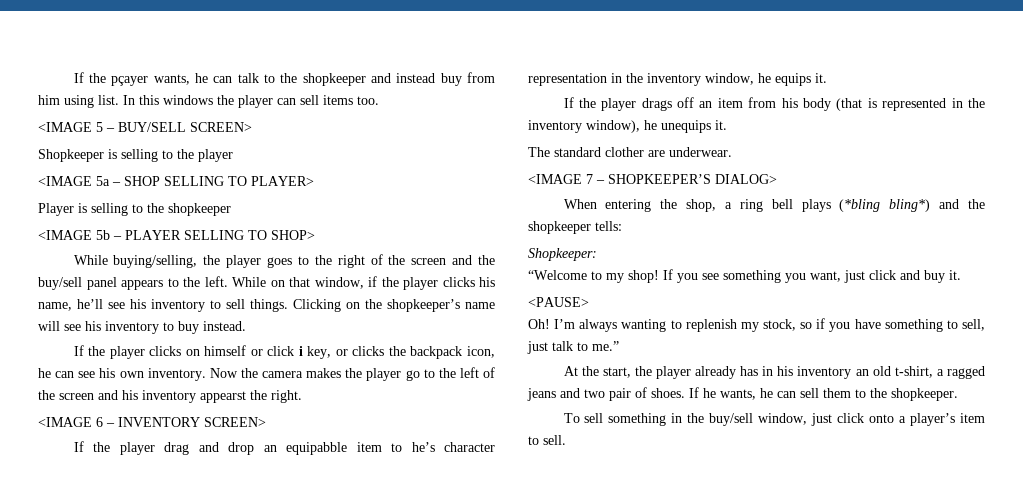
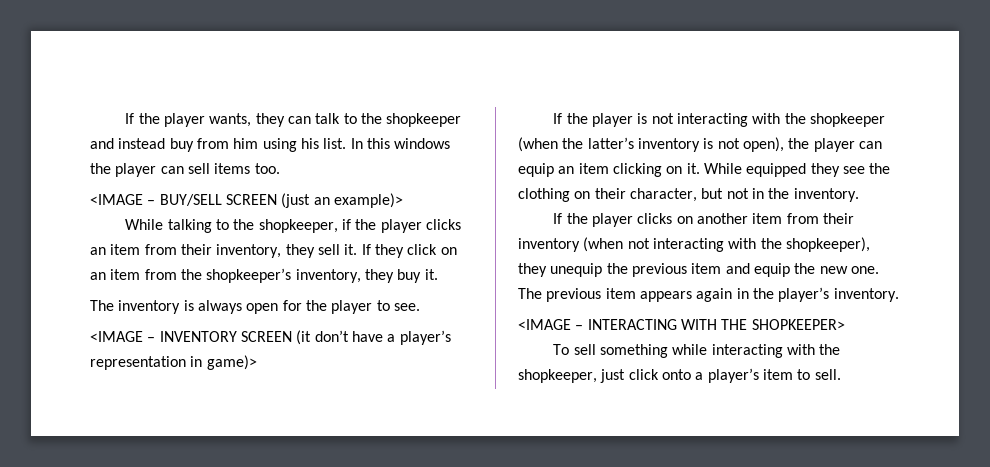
[73,72,208,86] If the pçayer wants, he -> [125,113,285,127] If the player wants, they
(94, 101) none -> [300,138,319,149] his
[96,122,103,132] 5 -> (143, 199) none
[190,122,252,132] [38,149,233,162] [38,176,314,186] [38,203,231,216] [38,230,315,240] [73,254,495,268] [38,276,495,290] [38,299,495,312] [38,321,246,334] SCREEN> // Shopkeeper is selling to the player // <IMAGE 5a – SHOP SELLING TO PLAYER> // Player is selling to the shopkeeper // <IMAGE 5b – PLAYER SELLING TO SHOP> // While buying/selling, the player goes to the right of the screen and the buy/sell panel appears to the left. While on that window, if the player clicks his name, he’ll see his inventory to sell things. Clicking on the shopkeeper’s name will see his inventory to buy instead. -> [225,193,403,208] [125,219,461,233] [90,244,457,258] [90,268,438,283] [90,300,420,314] [90,330,451,345] [90,355,257,370] [553,113,885,127] [518,137,882,152] [518,163,891,177] [518,188,859,202] SCREEN (just an example)> // While talking to the shopkeeper, if the player clicks an item from their inventory, they sell it. If they click on an item from the shopkeeper’s inventory, they buy it. // The inventory is always open for the player to see. // <IMAGE – INVENTORY SCREEN (it don’t have a player’s representation in game)> // If the player is not interacting with the shopkeeper (when the latter’s inventory is not open), the player can equip an item clicking on it. While equipped they see the clothing on their character, but not in the inventory.
[204,345,495,359] [38,367,495,381] [38,390,302,403] [38,417,266,427] [73,441,495,455] [528,73,827,86] [563,97,985,111] [528,120,727,133] [528,147,732,157] [528,174,777,184] [563,199,985,212] [528,221,622,234] [528,248,597,261] [528,269,961,283] [528,297,589,307] [528,318,986,332] [527,341,619,354] [563,366,985,379] [527,387,958,401] [563,413,808,426] himself or click i key, or clicks the backpack icon, he can see his own inventory. Now the camera makes the player go to the left of the screen and his inventory appearst the right. // <IMAGE 6 – INVENTORY SCREEN> // If the player drag and drop an equipabble item to he’s character representation in the inventory window, he equips it. // If the player drags off an item from his body (that is represented in the inventory window), he unequips it. // The standard clother are underwear. // <IMAGE 7 – SHOPKEEPER’S DIALOG> // When entering the shop, a ring bell plays (*bling bling*) and the shopkeeper tells: // Shopkeeper: // “Welcome to my shop! If you see something you want, just click and buy it. // <PAUSE> // Oh! I’m always wanting to replenish my stock, so if you have something to sell, just talk to me.” // At the start, the player already has in his inventory an old t-shirt, a ragged jeans and two pair of shoes. If he wants, he can sell them to the shopkeeper. // To sell something in the buy/sell window, -> [696,213,854,224] [518,237,870,252] [518,263,879,277] [518,287,899,302] [518,319,845,330] [553,344,841,358] [518,369,597,383] another item from their inventory (when not interacting with the shopkeeper), they unequip the previous item and equip the new one. The previous item appears again in the player’s inventory. // <IMAGE – INTERACTING WITH THE SHOPKEEPER> // To sell something while interacting with the shopkeeper,

